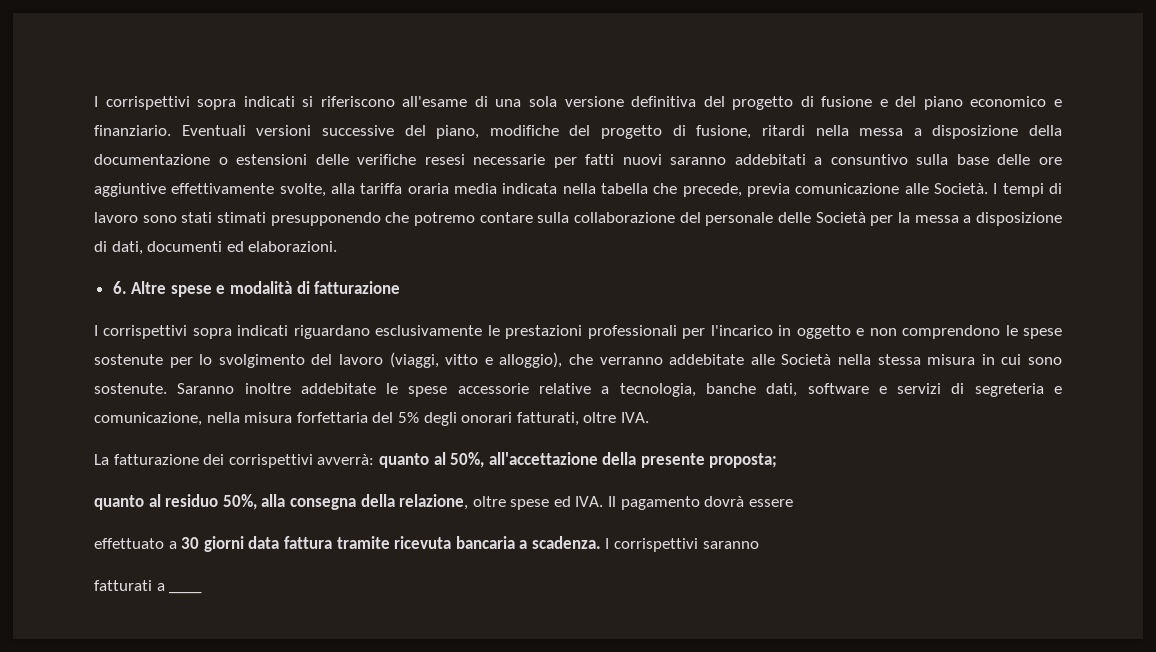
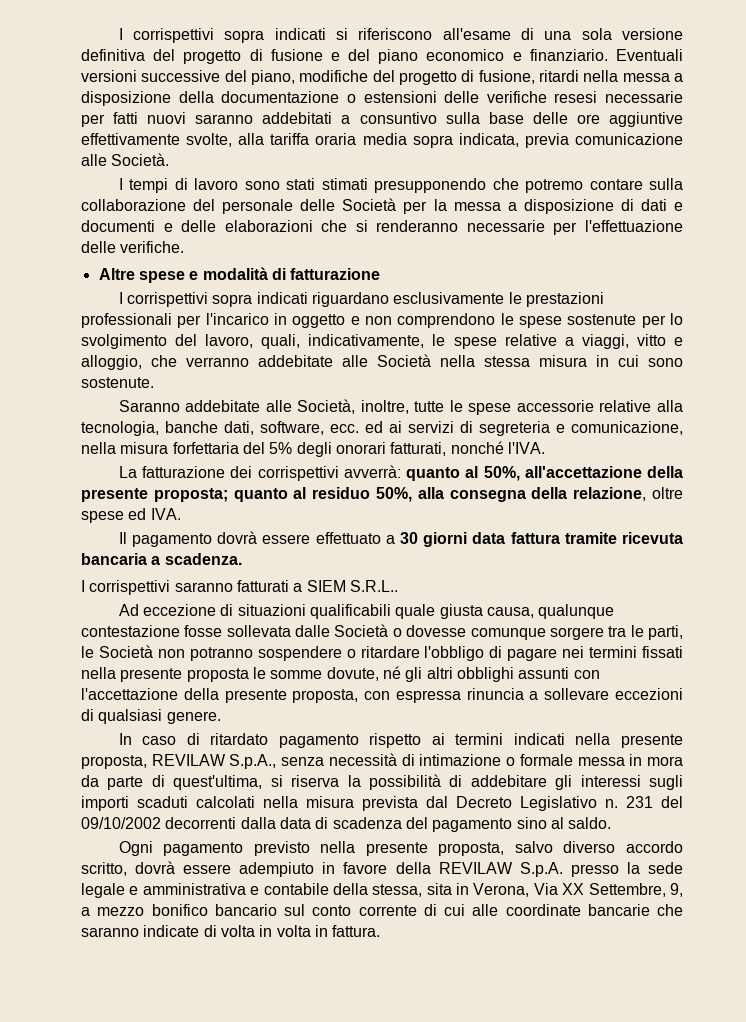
[502,183,742,197] indicata nella tabella che precede, -> [412,133,519,148] sopra indicata,
(989, 188) none -> (170, 159) //
[111,241,338,255] [112,281,127,294] dati, documenti ed elaborazioni. // 6. -> [640,199,683,211] [81,220,683,235] [81,241,185,253] dati e documenti e delle elaborazioni che si renderanno necessarie per l'effettuazione delle verifiche. //
[339,352,439,368] lavoro (viaggi, -> [205,334,629,349] lavoro, quali, indicativamente, le spese relative a viaggi,
[499,352,563,368] alloggio), -> [81,355,142,370] alloggio,
[177,383,376,394] Saranno inoltre addebitate -> [118,399,445,414] // Saranno addebitate alle Società, inoltre, tutte
[601,386,610,394] a -> [656,400,683,412] alla
[807,383,887,394] software e -> [260,421,402,435] software, ecc. ed ai
[583,412,649,423] oltre IVA. -> [450,441,545,454] nonché l'IVA.
(778, 460) // -> (228, 495) none
(604, 501) none -> (181, 514) //
(793, 503) // -> (311, 539) none
(601, 542) none -> (242, 559) //
(759, 545) // -> (233, 587) none
[169,591,203,594] ____ -> [306,580,398,592] [118,604,615,619] [81,624,684,640] [81,645,684,661] [81,666,600,682] [81,688,683,703] [81,709,221,724] [118,733,684,748] [81,753,684,769] [81,774,684,790] [81,796,683,811] [81,817,612,832] [118,841,683,856] [81,861,684,877] [81,883,684,898] [81,904,683,916] [81,925,381,937] SIEM S.R.L.. // Ad eccezione di situazioni qualificabili quale giusta causa, qualunque contestazione fosse sollevata dalle Società o dovesse comunque sorgere tra le parti, le Società non potranno sospendere o ritardare l'obbligo di pagare nei termini fissati nella presente proposta le somme dovute, né gli altri obblighi assunti con l'accettazione della presente proposta, con espressa rinuncia a sollevare eccezioni di qualsiasi genere. // In caso di ritardato pagamento rispetto ai termini indicati nella presente proposta, REVILAW S.p.A., senza necessità di intimazione o formale messa in mora da parte di quest'ultima, si riserva la possibilità di addebitare gli interessi sugli importi scaduti calcolati nella misura prevista dal Decreto Legislativo n. 231 del 09/10/2002 decorrenti dalla data di scadenza del pagamento sino al saldo. // Ogni pagamento previsto nella presente proposta, salvo diverso accordo scritto, dovrà essere adempiuto in favore della REVILAW S.p.A. presso la sede legale e amministrativa e contabile della stessa, sita in Verona, Via XX Settembre, 9, a mezzo bonifico bancario sul conto corrente di cui alle coordinate bancarie che saranno indicate di volta in volta in fattura.

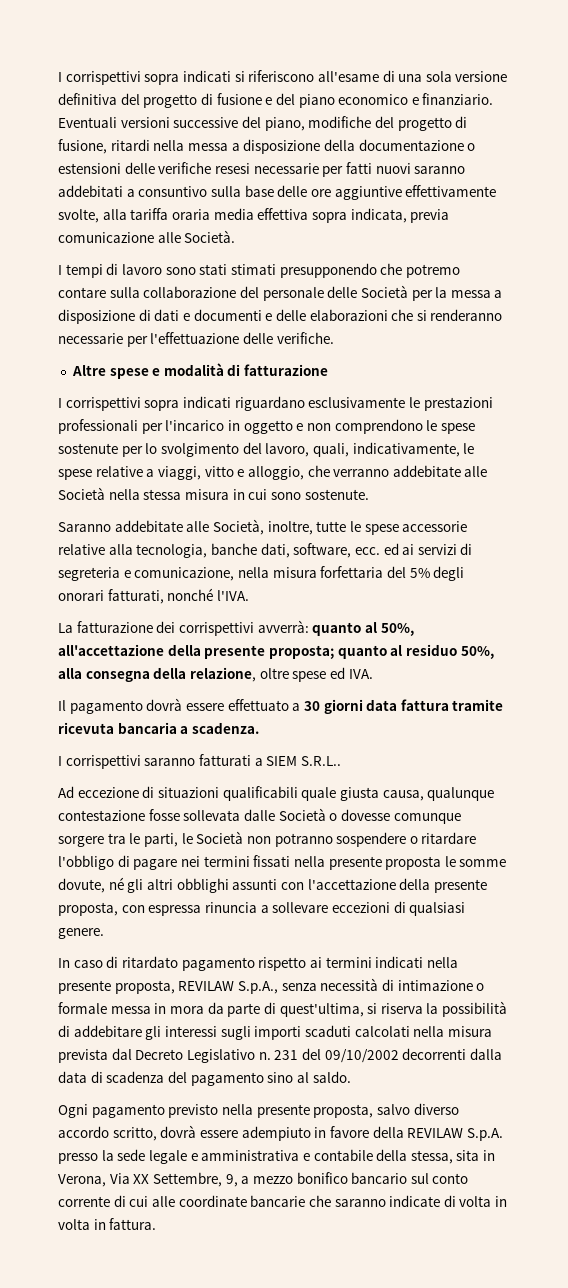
(407, 139) none -> [257,208,309,220] effettiva

